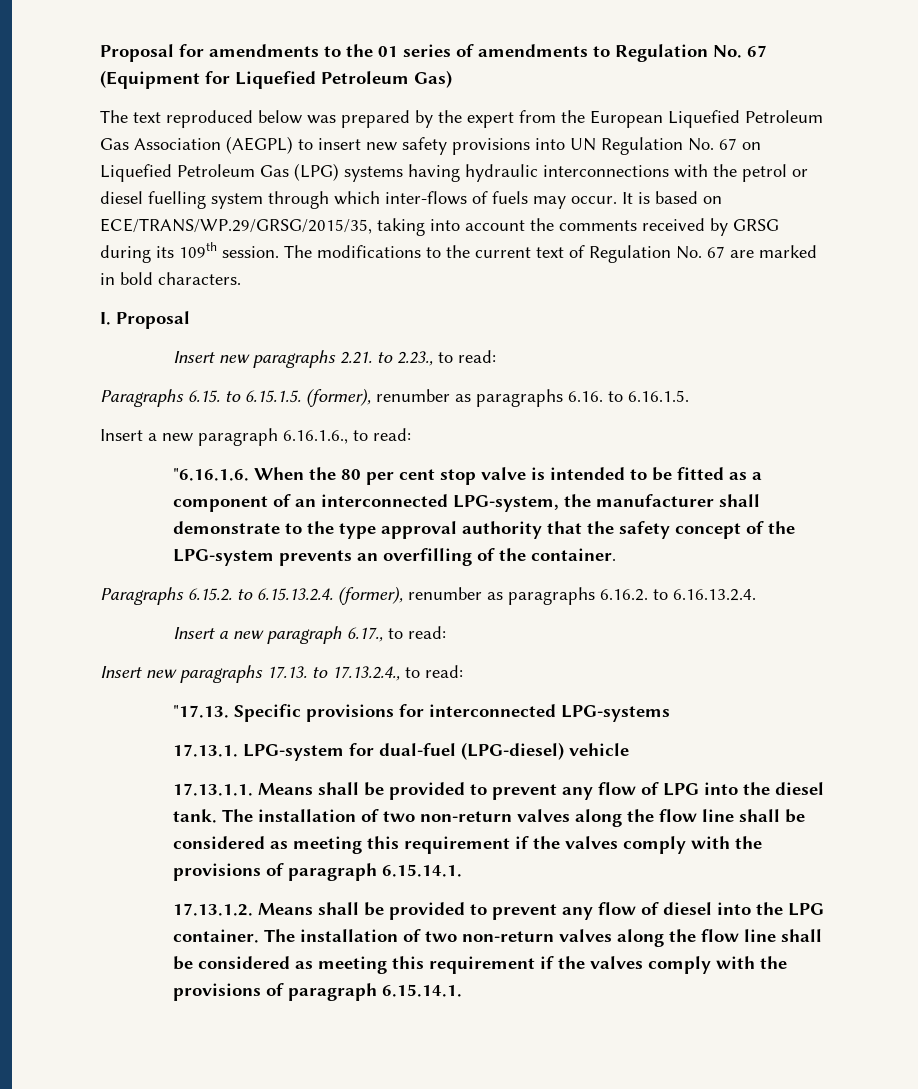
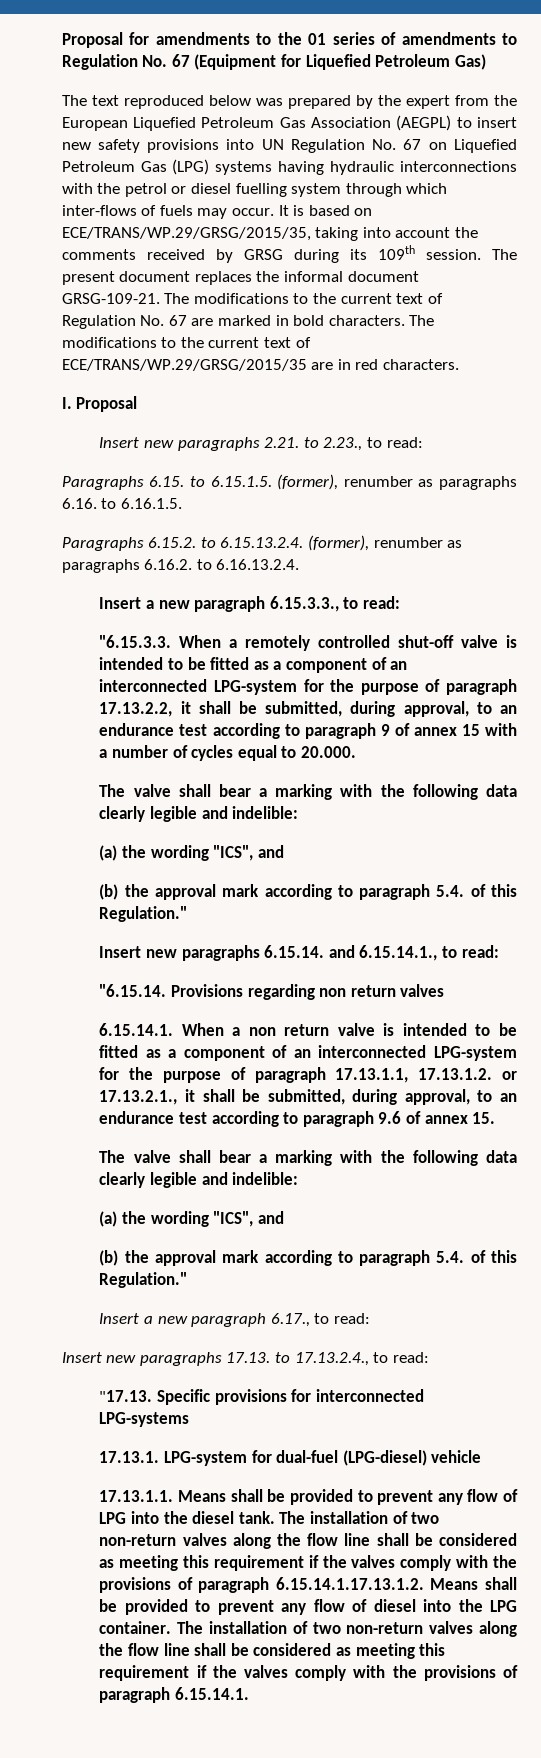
(312, 251) none -> [61,271,419,285] [61,293,190,304] present document replaces the informal document GRSG-109-21. The
(241, 278) none -> [409,315,435,326] [61,337,311,348] [61,359,460,371] The modifications to the current text of ECE/TRANS/WP.29/GRSG/2015/35 are in red characters.
[99,428,411,446] [173,467,477,485] // Insert a new paragraph 6.16.1.6., to read: // "6.16.1.6. When the 80 per cent stop -> [61,535,463,551] [61,559,300,573] [99,596,400,612] [99,635,455,651] // Paragraphs 6.15.2. to 6.15.13.2.4. (former), renumber as paragraphs 6.16.2. to 6.16.13.2.4. // Insert a new paragraph 6.15.3.3., to read: // "6.15.3.3. When a remotely controlled shut-off
[453,494,761,512] [173,521,796,539] [173,548,617,566] [99,586,756,605] LPG-system, the manufacturer shall demonstrate to the type approval authority that the safety concept of the LPG-system prevents an overfilling of the container. // Paragraphs 6.15.2. to 6.15.13.2.4. (former), renumber as paragraphs 6.16.2. to 6.16.13.2.4. -> [214,679,517,695] [99,701,517,717] [99,723,517,739] [99,745,356,761] [99,784,517,800] [99,806,299,822] [99,845,284,861] [99,884,518,900] [99,906,188,922] [99,945,499,961] [99,984,445,1000] [99,1023,517,1036] [99,1045,517,1061] [99,1067,517,1083] [99,1089,517,1105] [99,1111,496,1127] [99,1150,517,1166] [99,1172,299,1188] [99,1211,284,1227] [99,1250,518,1266] [99,1272,188,1288] LPG-system for the purpose of paragraph 17.13.2.2, it shall be submitted, during approval, to an endurance test according to paragraph 9 of annex 15 with a number of cycles equal to 20.000. // The valve shall bear a marking with the following data clearly legible and indelible: // (a) the wording "ICS", and // (b) the approval mark according to paragraph 5.4. of this Regulation." // Insert new paragraphs 6.15.14. and 6.15.14.1., to read: // "6.15.14. Provisions regarding non return valves // 6.15.14.1. When a non return valve is intended to be fitted as a component of an interconnected LPG-system for the purpose of paragraph 17.13.1.1, 17.13.1.2. or 17.13.2.1., it shall be submitted, during approval, to an endurance test according to paragraph 9.6 of annex 15. // The valve shall bear a marking with the following data clearly legible and indelible: // (a) the wording "ICS", and // (b) the approval mark according to paragraph 5.4. of this Regulation."
[382,864,463,877] [173,903,254,916] 6.15.14.1. // 17.13.1.2. -> [275,1577,424,1590] 6.15.14.1.17.13.1.2.

